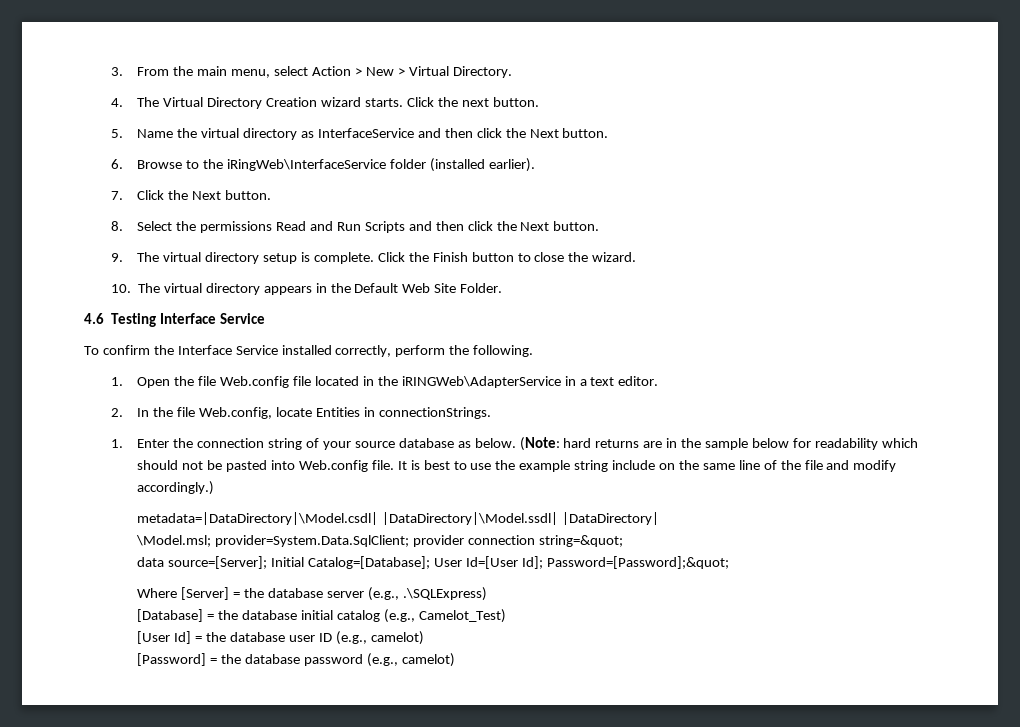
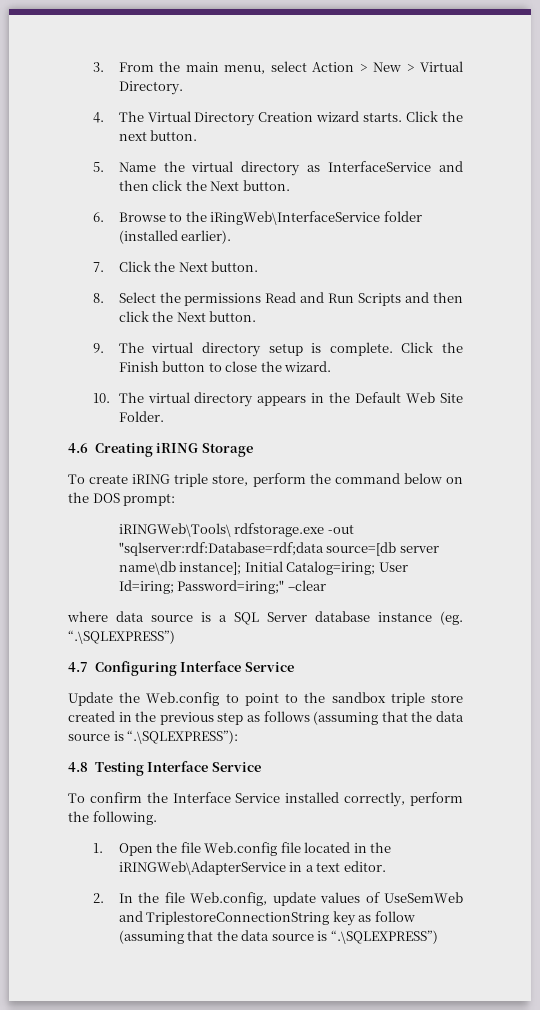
(104, 318) none -> [94,443,253,457] [68,473,463,487] [68,492,176,506] [118,523,354,537] [118,542,439,556] [118,561,408,575] [118,580,326,594] [67,611,463,625] [68,630,175,644] [68,661,294,676] [68,692,464,706] [68,711,464,725] [68,730,239,744] [68,762,88,772] Creating iRING Storage // To create iRING triple store, perform the command below on the DOS prompt: // iRINGWeb\Tools\ rdfstorage.exe -out "sqlserver:rdf:Database=rdf;data source=[db server name\db instance]; Initial Catalog=iring; User Id=iring; Password=iring;" –clear // where data source is a SQL Server database instance (eg. “.\SQLEXPRESS”) // 4.7 Configuring Interface Service // Update the Web.config to point to the sandbox triple store created in the previous step as follows (assuming that the data source is “.\SQLEXPRESS”): // 4.8
[276,407,491,419] [110,437,918,451] [137,460,897,472] [137,481,215,495] [137,512,660,525] [136,535,624,547] [137,556,729,569] [137,587,487,601] [137,609,506,623] [137,631,424,645] [137,653,455,667] locate Entities in connectionStrings. // 1. Enter the connection string of your source database as below. (Note: hard returns are in the sample below for readability which should not be pasted into Web.config file. It is best to use the example string include on the same line of the file and modify accordingly.) // metadata=|DataDirectory|\Model.csdl| |DataDirectory|\Model.ssdl| |DataDirectory| // \Model.msl; provider=System.Data.SqlClient; provider connection string=&quot; // data source=[Server]; Initial Catalog=[Database]; User Id=[User Id]; Password=[Password];&quot; // Where [Server] = the database server (e.g., .\SQLExpress) // [Database] = the database initial catalog (e.g., Camelot_Test) // [User Id] = the database user ID (e.g., camelot) // [Password] = the database password (e.g., camelot) -> [272,892,463,906] [118,911,415,926] [118,930,438,944] update values of UseSemWeb and TriplestoreConnectionString key as follow (assuming that the data source is “.\SQLEXPRESS”)

